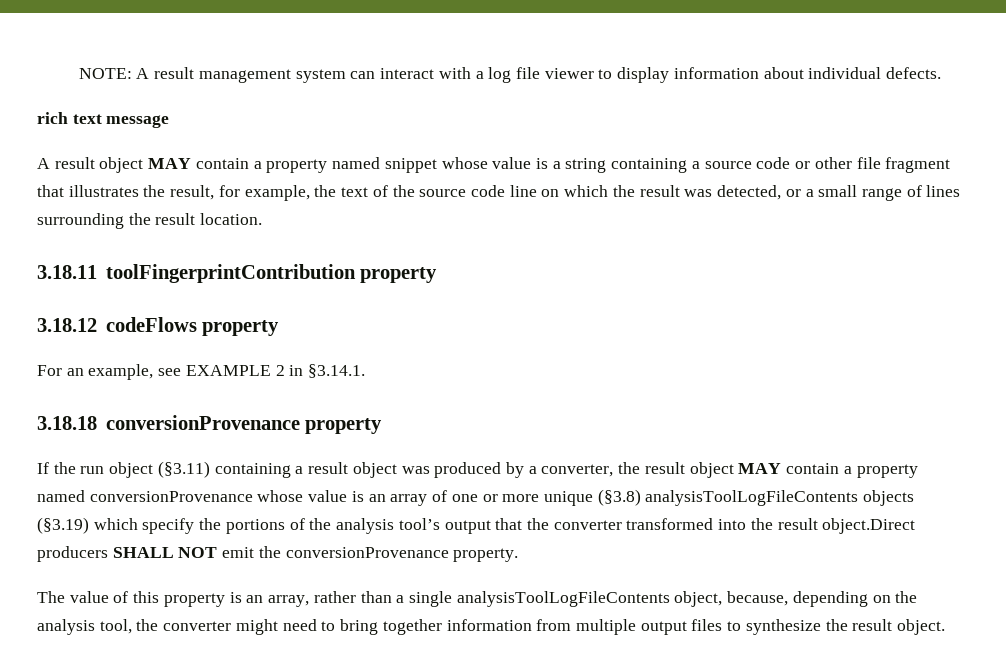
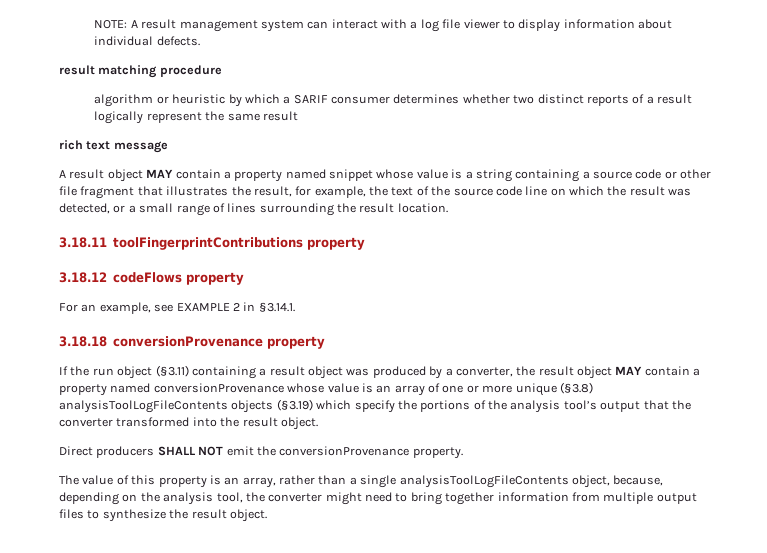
(942, 73) none -> [59,65,222,78] [94,94,693,107] [94,111,298,124] // result matching procedure // algorithm or heuristic by which a SARIF consumer determines whether two distinct reports of a result logically represent the same result
[105,264,356,283] toolFingerprintContribution -> [113,237,304,250] toolFingerprintContributions
[822,518,916,534] object.Direct -> [280,417,318,430] [59,446,93,456] object. // Direct

